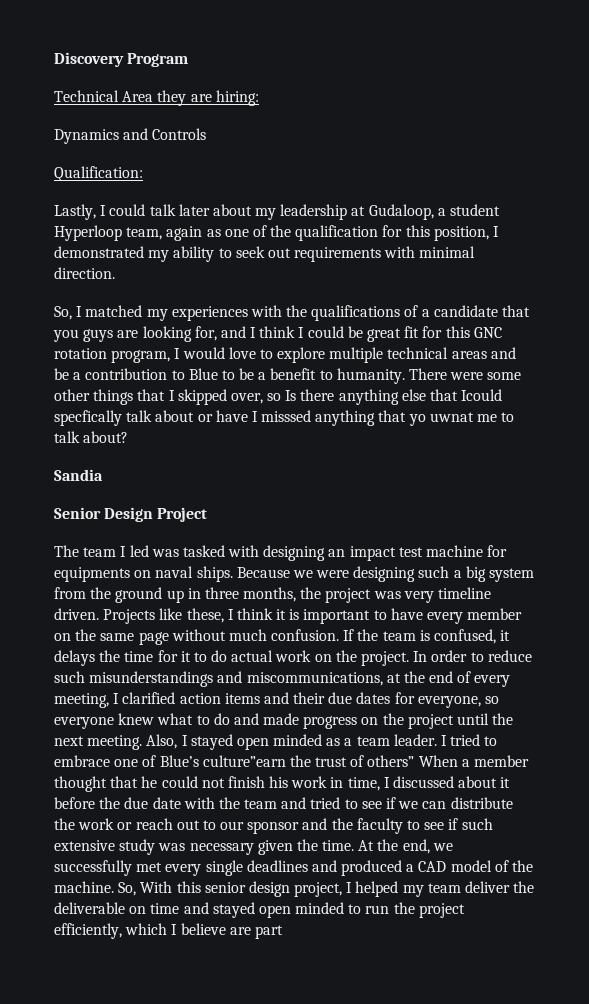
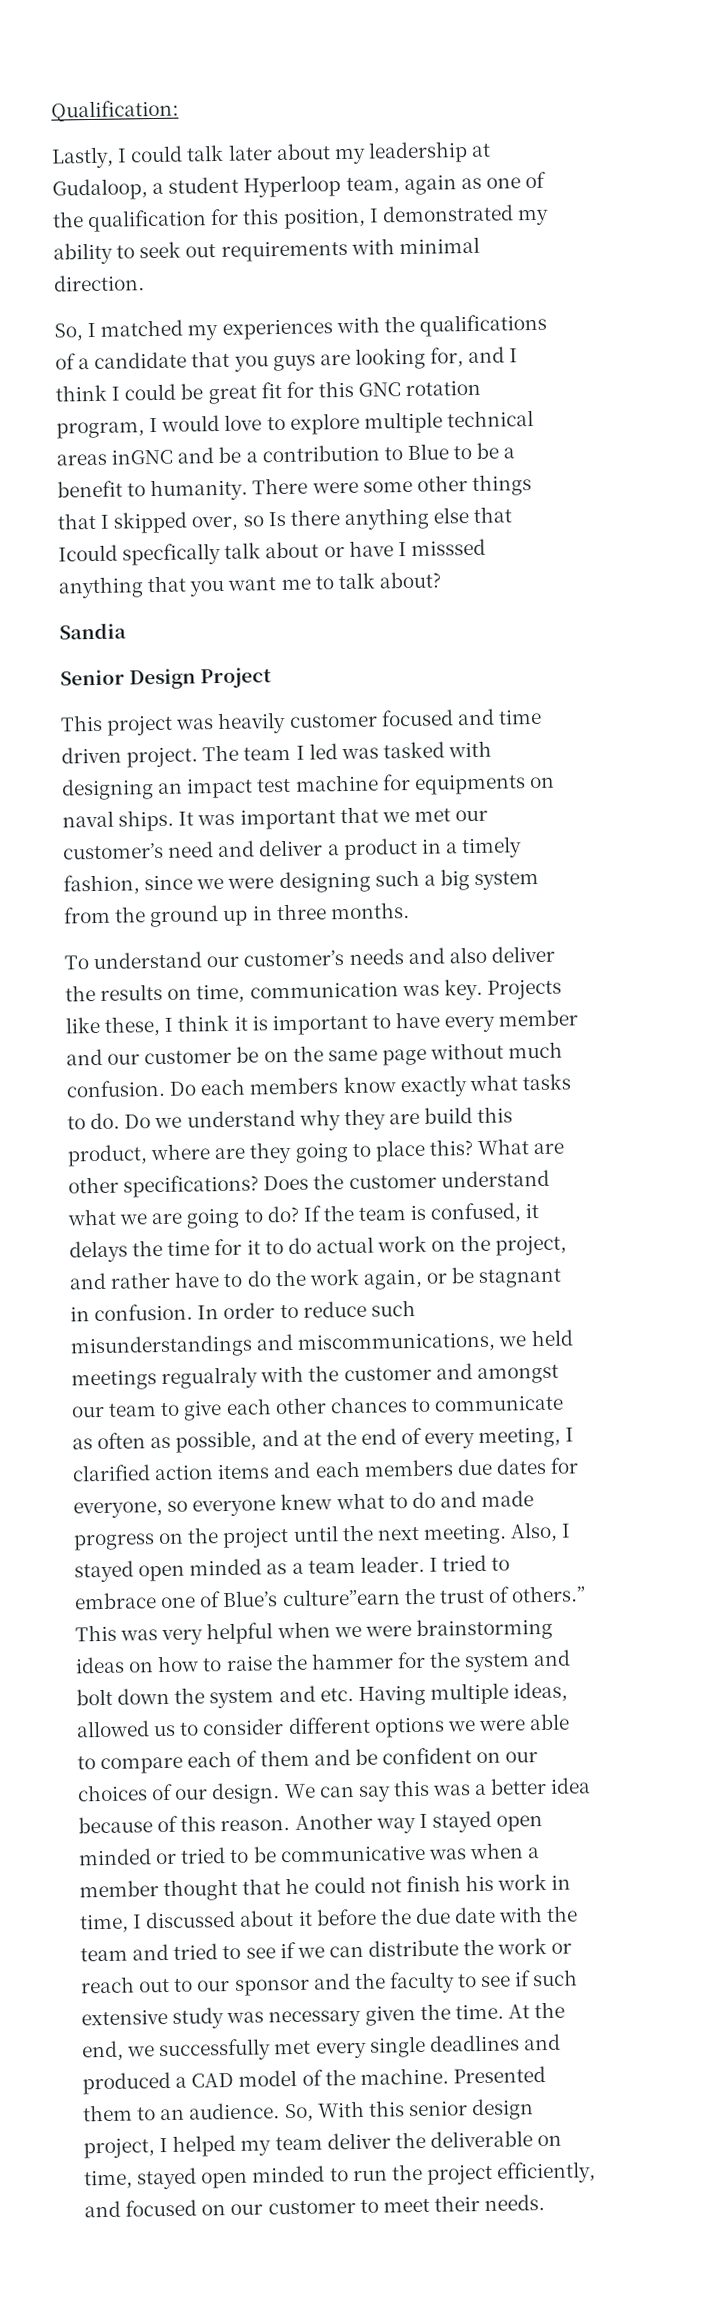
[54,52,189,67] [54,90,259,106] [54,128,207,144] Discovery Program // Technical Area they are hiring: // Dynamics and Controls // -> (51, 110) none
(487, 355) none -> [111,448,174,465] inGNC
[408,412,474,426] yo uwnat -> [189,577,277,597] you want
(208, 514) none -> [60,708,542,736] [61,746,199,768] This project was heavily customer focused and time driven project.
[236,567,290,578] Because -> [178,806,489,830] [62,836,523,861] [63,874,194,896] It was important that we met our customer’s need and deliver a product in a timely fashion, since
[243,587,492,603] [54,608,99,620] months, the project was very timeline driven. -> [329,902,410,920] [64,945,555,970] [65,978,483,1004] months. // To understand our customer’s needs and also deliver the results on time, communication was key.
(523, 614) none -> [66,1046,260,1066] and our customer be
(340, 635) none -> [169,1073,571,1098] [67,1106,514,1131] [67,1138,565,1167] [68,1169,550,1198] [67,1205,299,1229] Do each members know exactly what tasks to do. Do we understand why they are build this product, where are they going to place this? What are other specifications? Does the customer understand what we are going to do?
[361,651,410,666] project. -> [495,1234,568,1256] [69,1267,563,1290] [70,1303,194,1322] project, and rather have to do the work again, or be stagnant in confusion.
(383, 679) none -> [498,1329,573,1347] [71,1363,559,1391] [71,1394,565,1421] [72,1429,299,1453] we held meetings regualraly with the customer and amongst our team to give each other chances to communicate as often as possible, and
[293,692,326,704] their -> [314,1459,454,1478] each members
[367,755,458,767] others” When -> [511,1585,587,1603] [75,1617,553,1646] [75,1649,572,1674] [76,1681,569,1709] [76,1713,571,1738] [77,1747,539,1775] [77,1777,592,1805] [78,1810,544,1834] [78,1842,524,1866] others.” This was very helpful when we were brainstorming ideas on how to raise the hammer for the system and bolt down the system and etc. Having multiple ideas, allowed us to consider different options we were able to compare each of them and be confident on our choices of our design. We can say this was a better idea because of this reason. Another way I stayed open minded or tried to be communicative was when
(114, 887) none -> [452,2066,546,2084] [82,2102,281,2122] Presented them to an audience.
[150,902,209,914] time and -> [84,2169,133,2190] time,
[125,923,283,939] which I believe are part -> [84,2194,546,2218] and focused on our customer to meet their needs.

